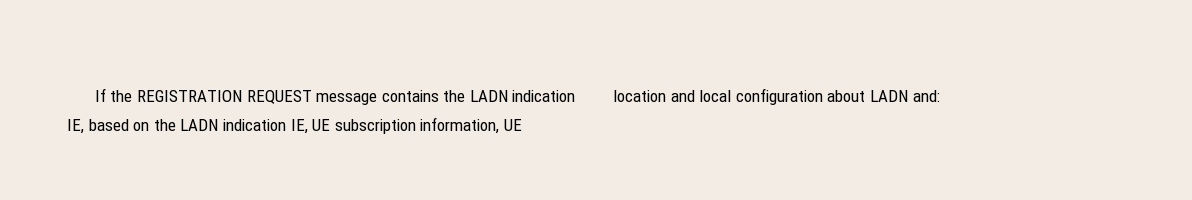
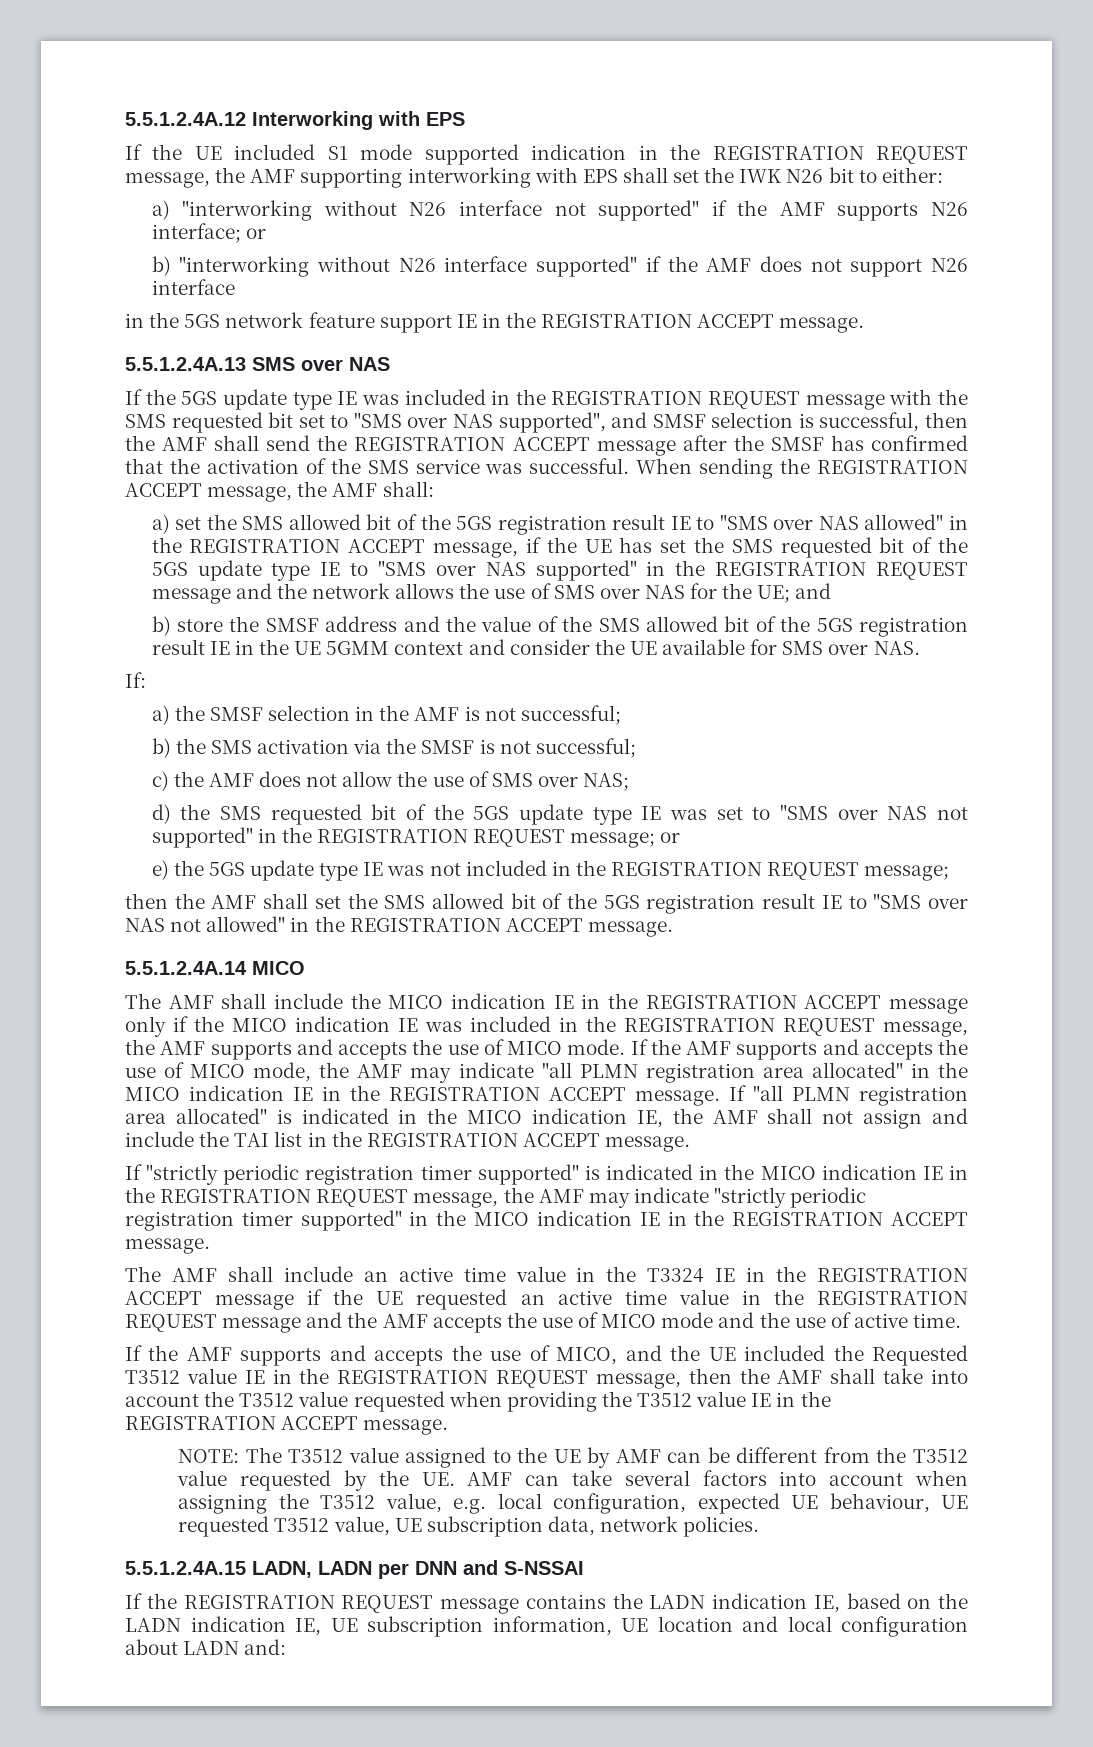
(94, 95) none -> [125,111,465,130] [125,144,969,165] [125,167,943,188] [151,200,969,221] [151,223,266,243] [151,256,969,277] [151,279,235,295] [125,312,865,333] [125,357,390,371] [125,389,968,410] [125,412,968,433] [125,435,969,456] [125,458,968,479] [125,481,434,502] [151,514,968,535] [151,537,969,558] [151,560,968,581] [151,583,832,604] [151,616,968,637] [151,639,920,655] [125,672,146,688] [151,705,621,725] [151,738,636,758] [151,771,630,791] [151,804,968,825] [151,827,681,848] [151,860,950,881] [125,893,969,914] [125,916,673,937] [125,961,305,975] [125,993,968,1014] [125,1016,968,1037] [125,1039,968,1060] [125,1062,968,1083] [125,1085,968,1106] [125,1108,968,1129] [125,1131,691,1152] [125,1164,969,1185] [125,1187,867,1208] [125,1210,969,1231] [125,1238,210,1254] [125,1266,969,1283] [125,1289,968,1310] [125,1312,962,1333] [125,1345,968,1366] [125,1368,968,1389] [125,1391,831,1412] [125,1416,449,1435] [178,1447,969,1468] [177,1470,969,1491] [178,1493,968,1514] [178,1516,760,1537] [125,1560,584,1579] 5.5.1.2.4A.12 Interworking with EPS // If the UE included S1 mode supported indication in the REGISTRATION REQUEST message, the AMF supporting interworking with EPS shall set the IWK N26 bit to either: // a) "interworking without N26 interface not supported" if the AMF supports N26 interface; or // b) "interworking without N26 interface supported" if the AMF does not support N26 interface // in the 5GS network feature support IE in the REGISTRATION ACCEPT message. // 5.5.1.2.4A.13 SMS over NAS // If the 5GS update type IE was included in the REGISTRATION REQUEST message with the SMS requested bit set to "SMS over NAS supported", and SMSF selection is successful, then the AMF shall send the REGISTRATION ACCEPT message after the SMSF has confirmed that the activation of the SMS service was successful. When sending the REGISTRATION ACCEPT message, the AMF shall: // a) set the SMS allowed bit of the 5GS registration result IE to "SMS over NAS allowed" in the REGISTRATION ACCEPT message, if the UE has set the SMS requested bit of the 5GS update type IE to "SMS over NAS supported" in the REGISTRATION REQUEST message and the network allows the use of SMS over NAS for the UE; and // b) store the SMSF address and the value of the SMS allowed bit of the 5GS registration result IE in the UE 5GMM context and consider the UE available for SMS over NAS. // If: // a) the SMSF selection in the AMF is not successful; // b) the SMS activation via the SMSF is not successful; // c) the AMF does not allow the use of SMS over NAS; // d) the SMS requested bit of the 5GS update type IE was set to "SMS over NAS not supported" in the REGISTRATION REQUEST message; or // e) the 5GS update type IE was not included in the REGISTRATION REQUEST message; // then the AMF shall set the SMS allowed bit of the 5GS registration result IE to "SMS over NAS not allowed" in the REGISTRATION ACCEPT message. // 5.5.1.2.4A.14 MICO // The AMF shall include the MICO indication IE in the REGISTRATION ACCEPT message only if the MICO indication IE was included in the REGISTRATION REQUEST message, the AMF supports and accepts the use of MICO mode. If the AMF supports and accepts the use of MICO mode, the AMF may indicate "all PLMN registration area allocated" in the MICO indication IE in the REGISTRATION ACCEPT message. If "all PLMN registration area allocated" is indicated in the MICO indication IE, the AMF shall not assign and include the TAI list in the REGISTRATION ACCEPT message. // If "strictly periodic registration timer supported" is indicated in the MICO indication IE in the REGISTRATION REQUEST message, the AMF may indicate "strictly periodic registration timer supported" in the MICO indication IE in the REGISTRATION ACCEPT message. // The AMF shall include an active time value in the T3324 IE in the REGISTRATION ACCEPT message if the UE requested an active time value in the REGISTRATION REQUEST message and the AMF accepts the use of MICO mode and the use of active time. // If the AMF supports and accepts the use of MICO, and the UE included the Requested T3512 value IE in the REGISTRATION REQUEST message, then the AMF shall take into account the T3512 value requested when providing the T3512 value IE in the REGISTRATION ACCEPT message. // NOTE: The T3512 value assigned to the UE by AMF can be different from the T3512 value requested by the UE. AMF can take several factors into account when assigning the T3512 value, e.g. local configuration, expected UE behaviour, UE requested T3512 value, UE subscription data, network policies. // 5.5.1.2.4A.15 LADN, LADN per DNN and S-NSSAI //

